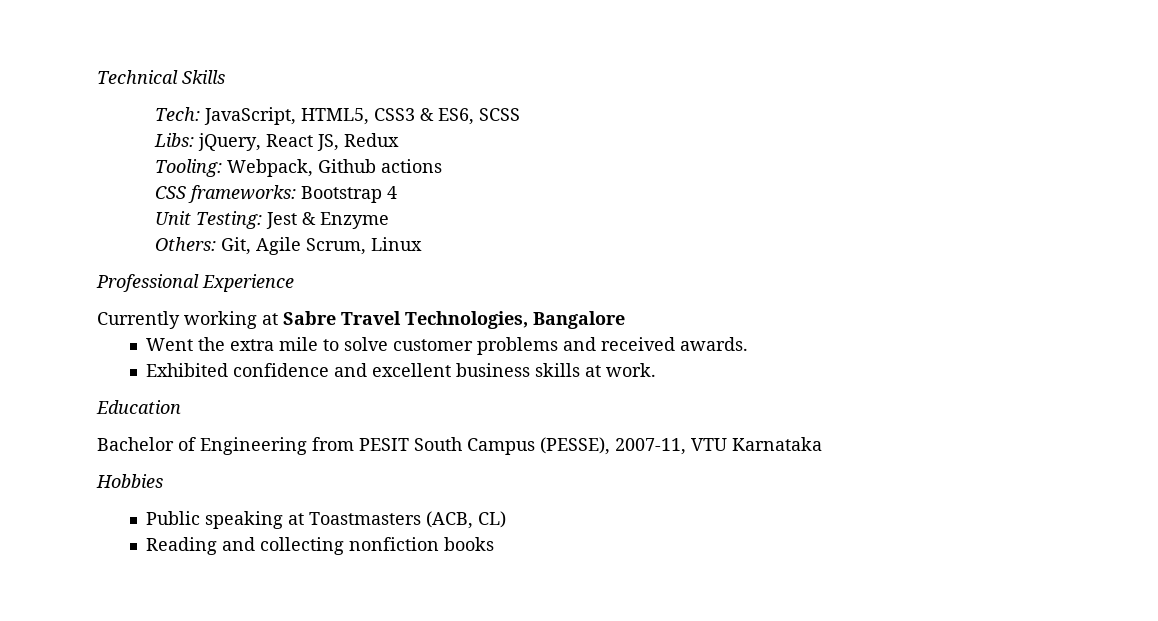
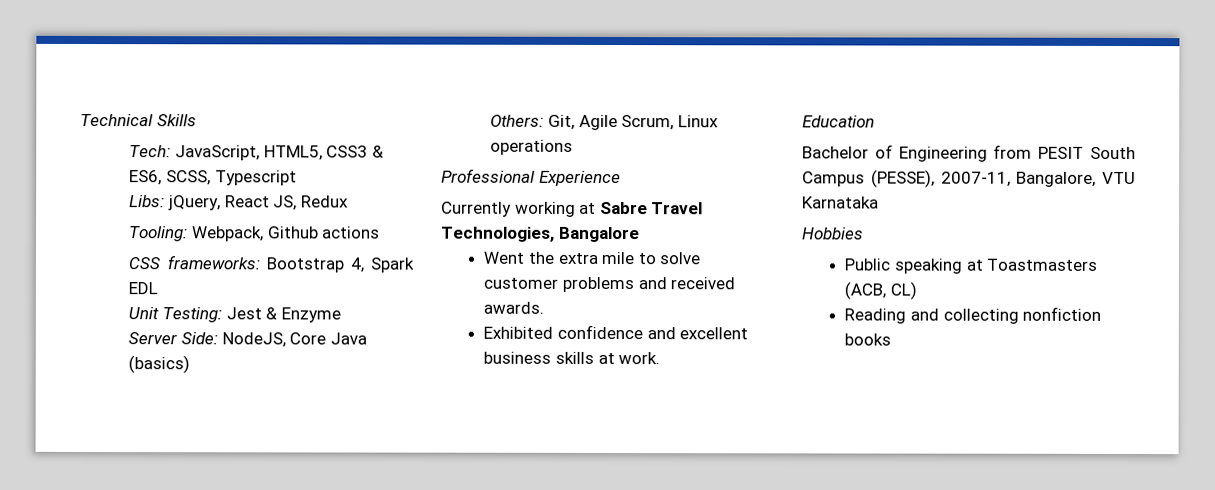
[479,108,521,121] SCSS -> [165,170,297,186] SCSS, Typescript
[387,186,398,199] 4 -> [349,257,414,273] [128,282,159,295] 4, Spark EDL
(390, 220) none -> [128,332,367,348] [128,355,191,374] // Server Side: NodeJS, Core Java (basics)
(423, 244) none -> [490,139,574,155] operations
(686, 446) none -> [1016,171,1097,187] Bangalore,

